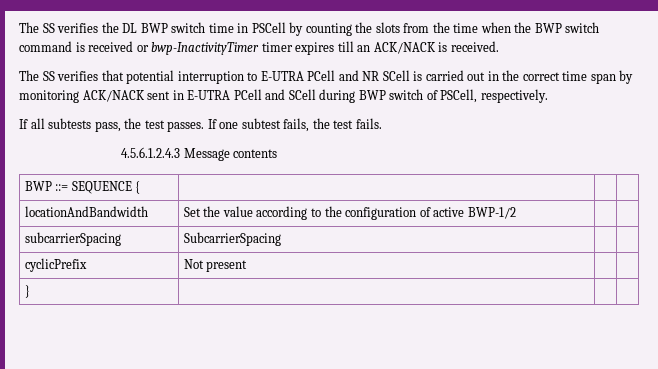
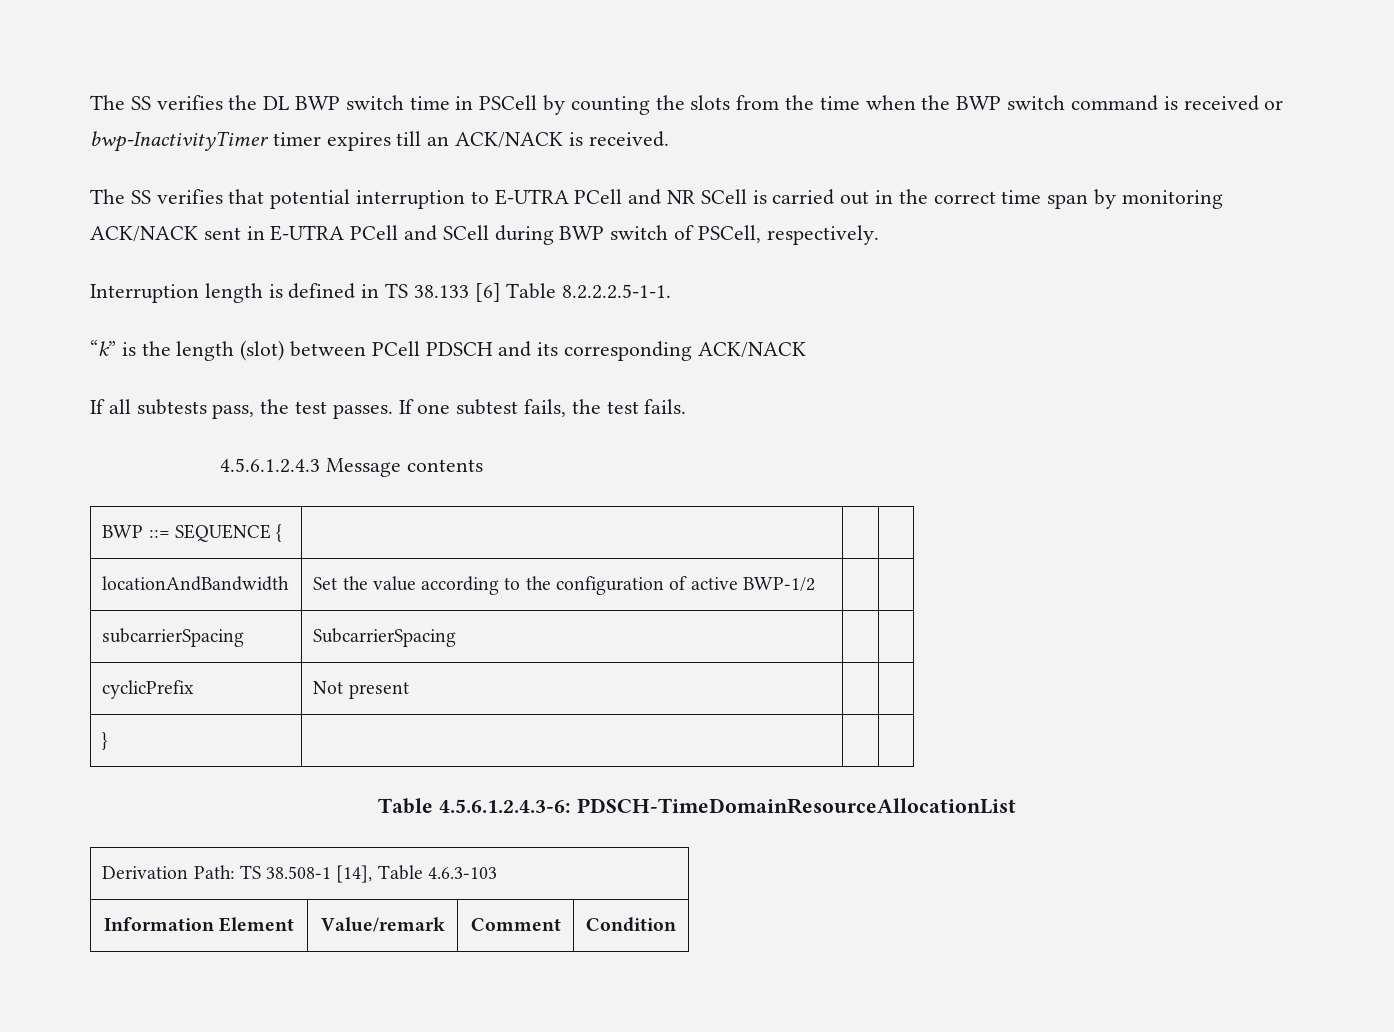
(548, 96) none -> [90,283,672,303] [90,340,806,361] // Interruption length is defined in TS 38.133 [6] Table 8.2.2.2.5-1-1. // “k” is the length (slot) between PCell PDSCH and its corresponding ACK/NACK
(30, 291) none -> [378,798,1016,814] [102,865,497,883] [103,917,295,932] [320,917,445,932] [470,918,561,931] [586,917,676,932] // Table 4.5.6.1.2.4.3-6: PDSCH-TimeDomainResourceAllocationList // Derivation Path: TS 38.508-1 [14], Table 4.6.3-103 // Information Element | Value/remark | Comment | Condition

